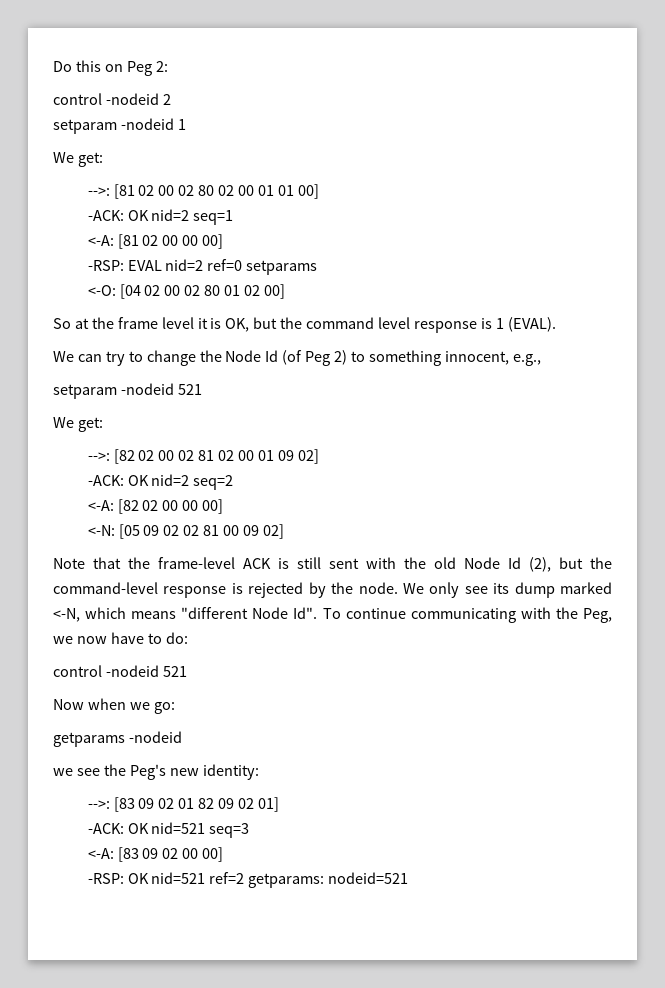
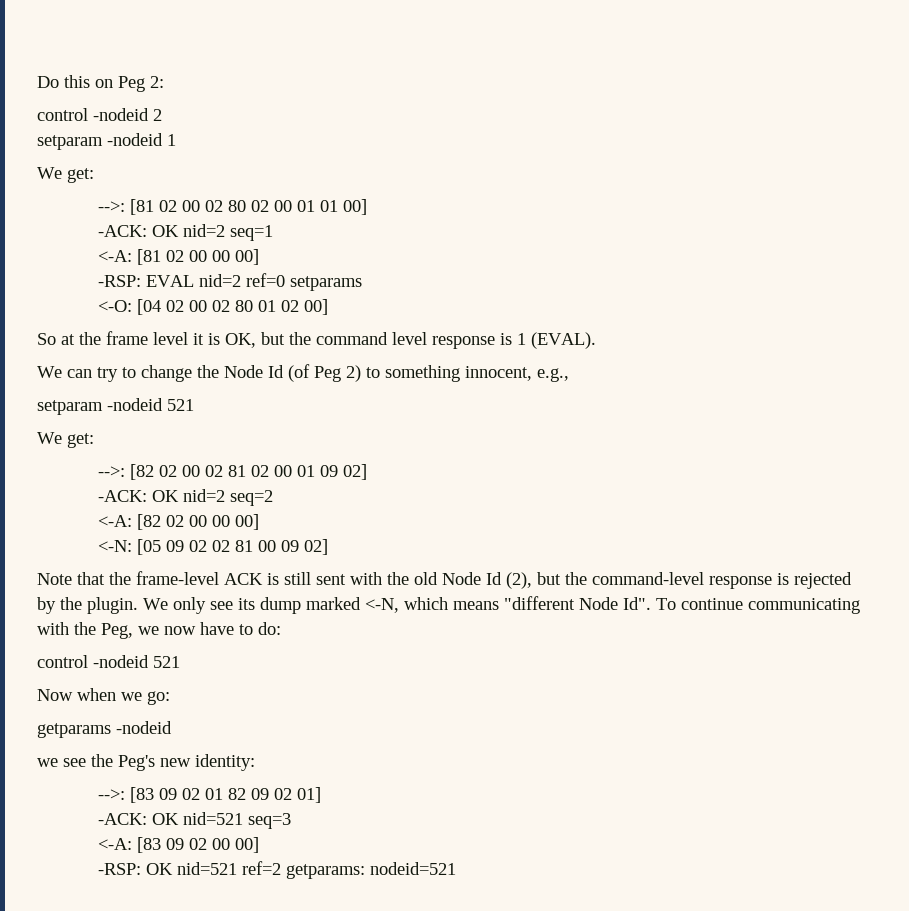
[358,582,398,594] node. -> [87,597,138,614] plugin.

